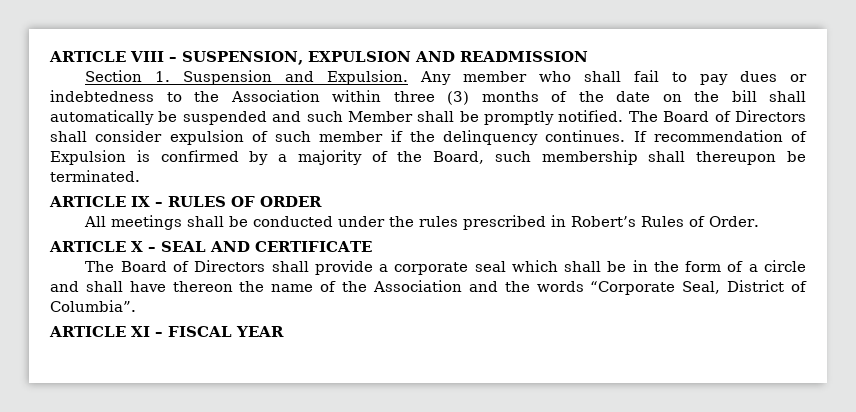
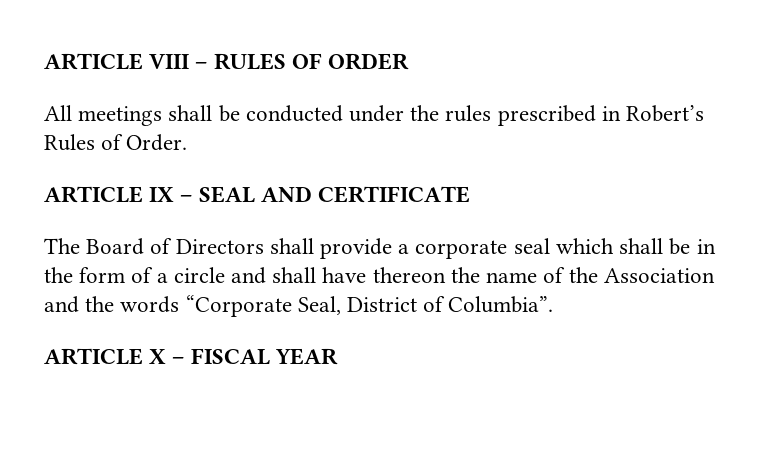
[182,51,588,65] [85,70,807,85] [50,90,806,105] [50,110,806,125] [50,130,807,145] [50,150,806,165] [50,170,140,182] [49,196,163,207] SUSPENSION, EXPULSION AND READMISSION // Section 1. Suspension and Expulsion. Any member who shall fail to pay dues or indebtedness to the Association within three (3) months of the date on the bill shall automatically be suspended and such Member shall be promptly notified. The Board of Directors shall consider expulsion of such member if the delinquency continues. If recommendation of Expulsion is confirmed by a majority of the Board, such membership shall thereupon be terminated. // ARTICLE IX – -> (208, 65) none
[131,241,143,252] X -> [149,187,175,202] IX
[131,326,150,337] XI -> [149,349,167,364] X

